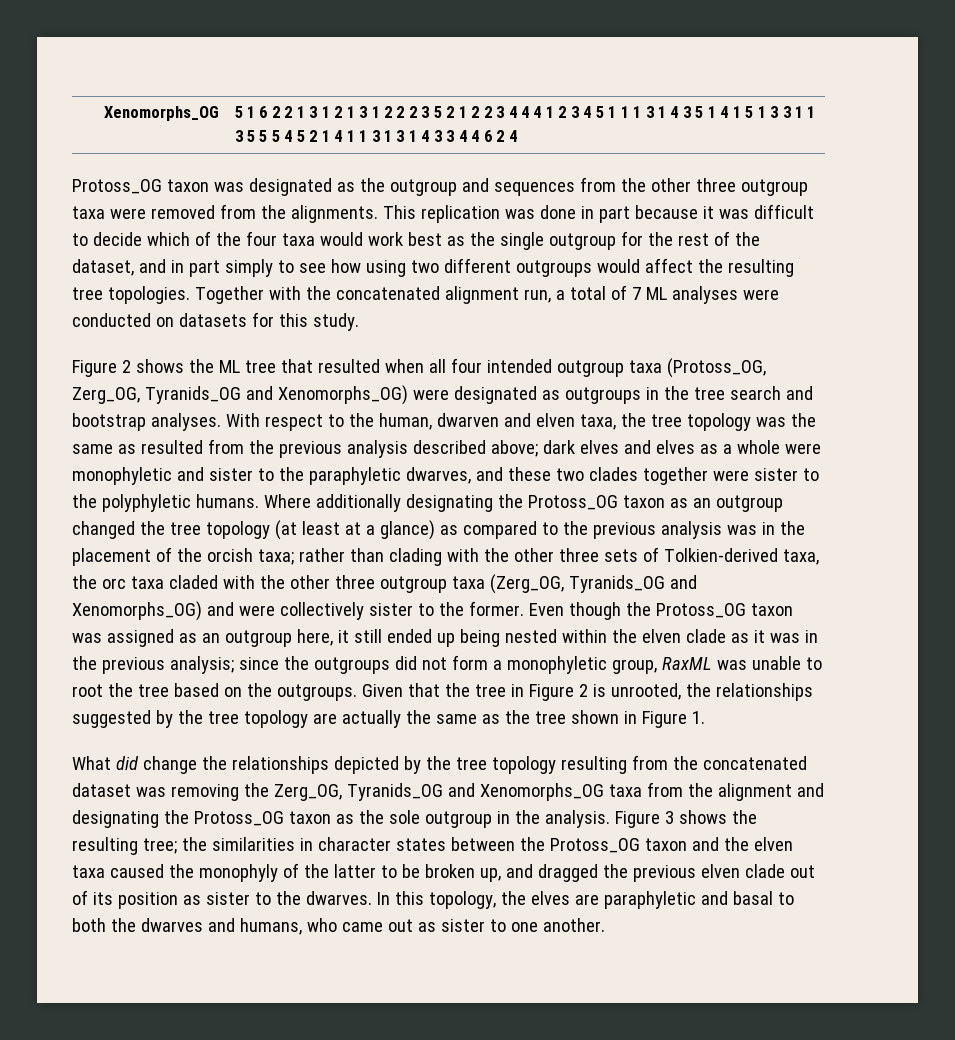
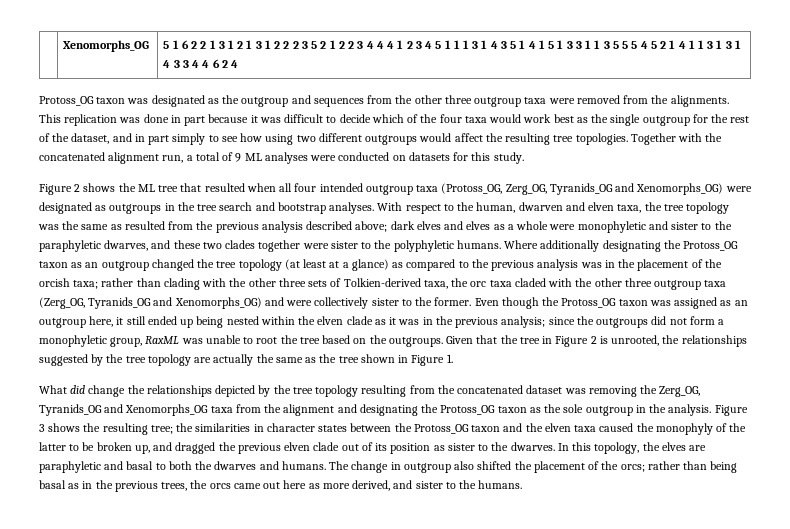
[631,287,641,300] 7 -> [235,153,242,162] 9
[239,918,605,935] humans, who came out as sister to one another. -> [281,461,738,473] [39,480,523,492] humans. The change in outgroup also shifted the placement of the orcs; rather than being basal as in the previous trees, the orcs came out here as more derived, and sister to the humans.

